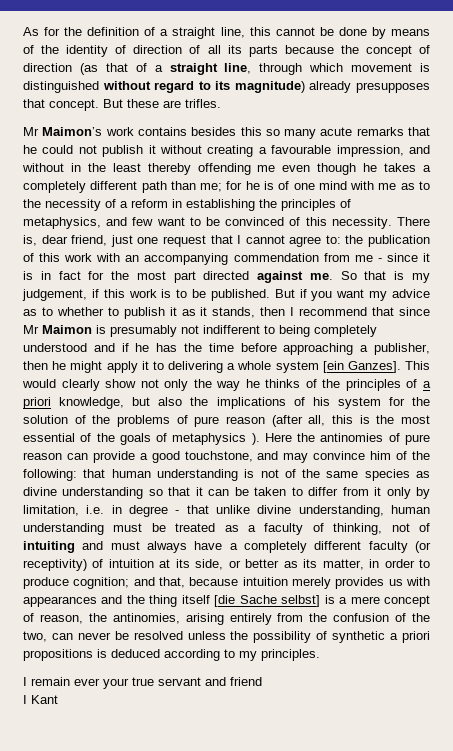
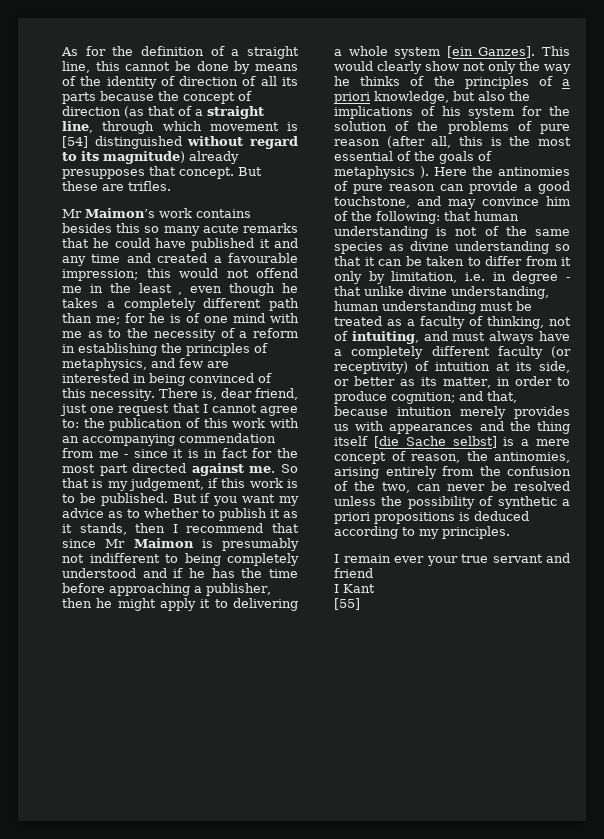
(430, 67) none -> [62,136,88,148] [54]
[78,145,430,157] [22,163,276,175] not publish it without creating a favourable impression, and without in the least thereby offending me -> [155,238,298,251] [62,253,298,266] [62,268,298,281] [62,283,183,295] have published it and any time and created a favourable impression; this would not offend me in the least ,
[156,217,220,226] want to be -> [207,361,229,368] [62,373,185,386] are interested in being
[23,541,75,553] intuiting -> [351,331,419,344] intuiting,
(58, 699) none -> [334,598,360,610] // [55]

